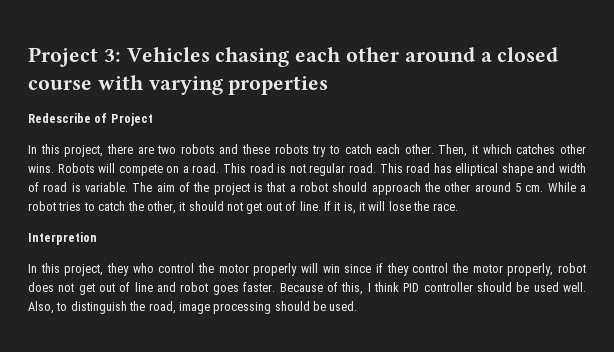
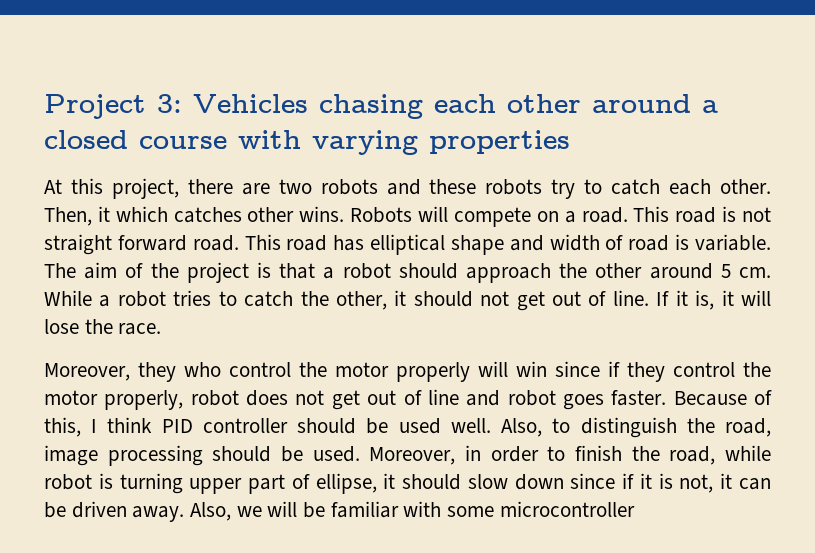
[28,113,153,126] [28,145,37,154] Redescribe of Project // In -> [44,179,62,194] At
[309,163,346,176] regular -> [44,234,187,255] straight forward
[28,232,97,245] [28,263,104,276] Interpretion // In this project, -> [44,363,130,381] Moreover,
(358, 306) none -> [369,445,771,465] [44,473,771,494] [44,501,635,522] Moreover, in order to finish the road, while robot is turning upper part of ellipse, it should slow down since if it is not, it can be driven away. Also, we will be familiar with some microcontroller

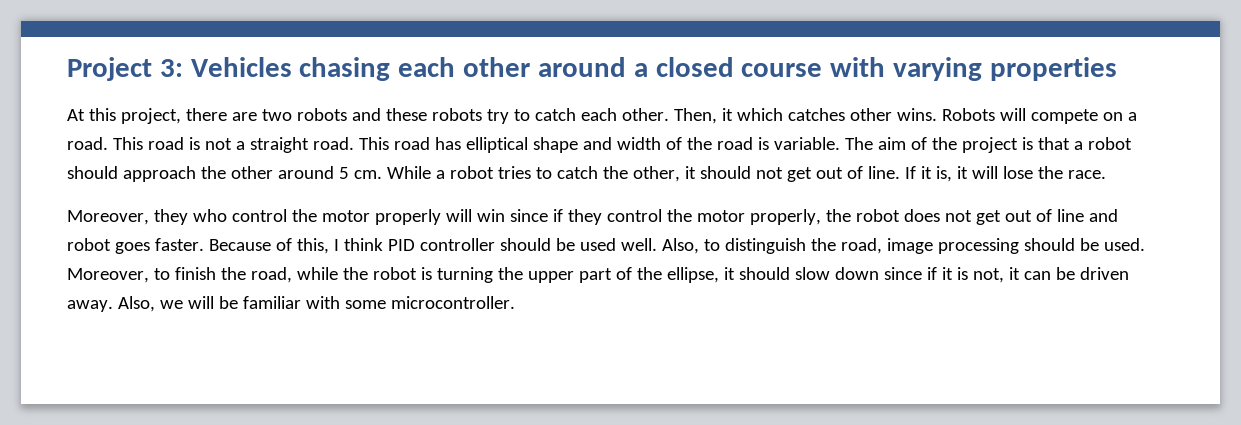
[44,234,187,255] straight forward -> [235,137,309,153] a straight
(624, 242) none -> [686,137,712,150] the
(184, 400) none -> [825,209,851,222] the
[465,445,539,462] in order -> (149, 275) none
(771, 453) none -> [342,267,368,280] the
(183, 483) none -> [497,267,523,280] the
(310, 481) none -> [636,267,662,280] the
[499,501,635,517] microcontroller -> [390,296,515,309] microcontroller.

